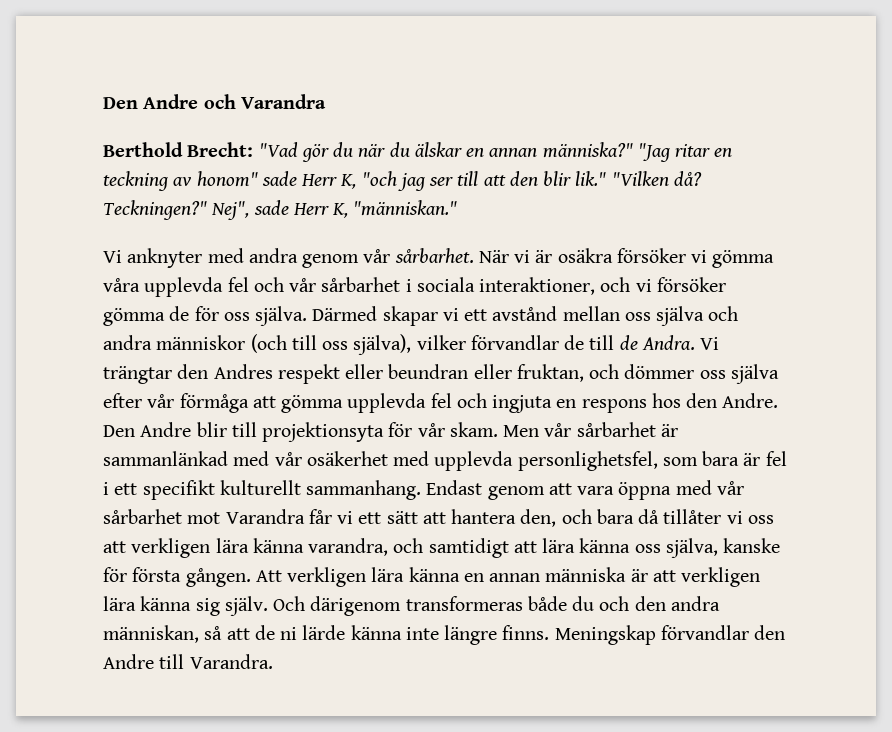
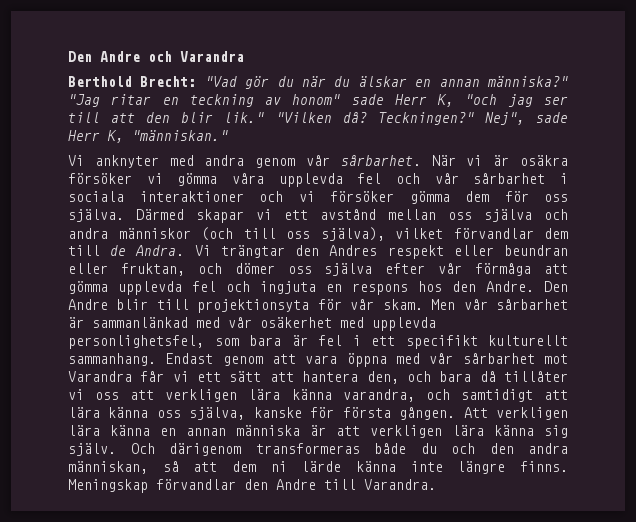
[479,277,596,295] interaktioner, -> [139,191,244,202] interaktioner
[169,306,190,321] de -> [465,191,489,202] dem
[416,335,585,350] vilker förvandlar de -> [395,228,568,239] vilket förvandlar dem
[624,364,695,379] dömmer -> [234,263,275,274] dömer
[254,625,275,640] de -> [232,461,256,472] dem

